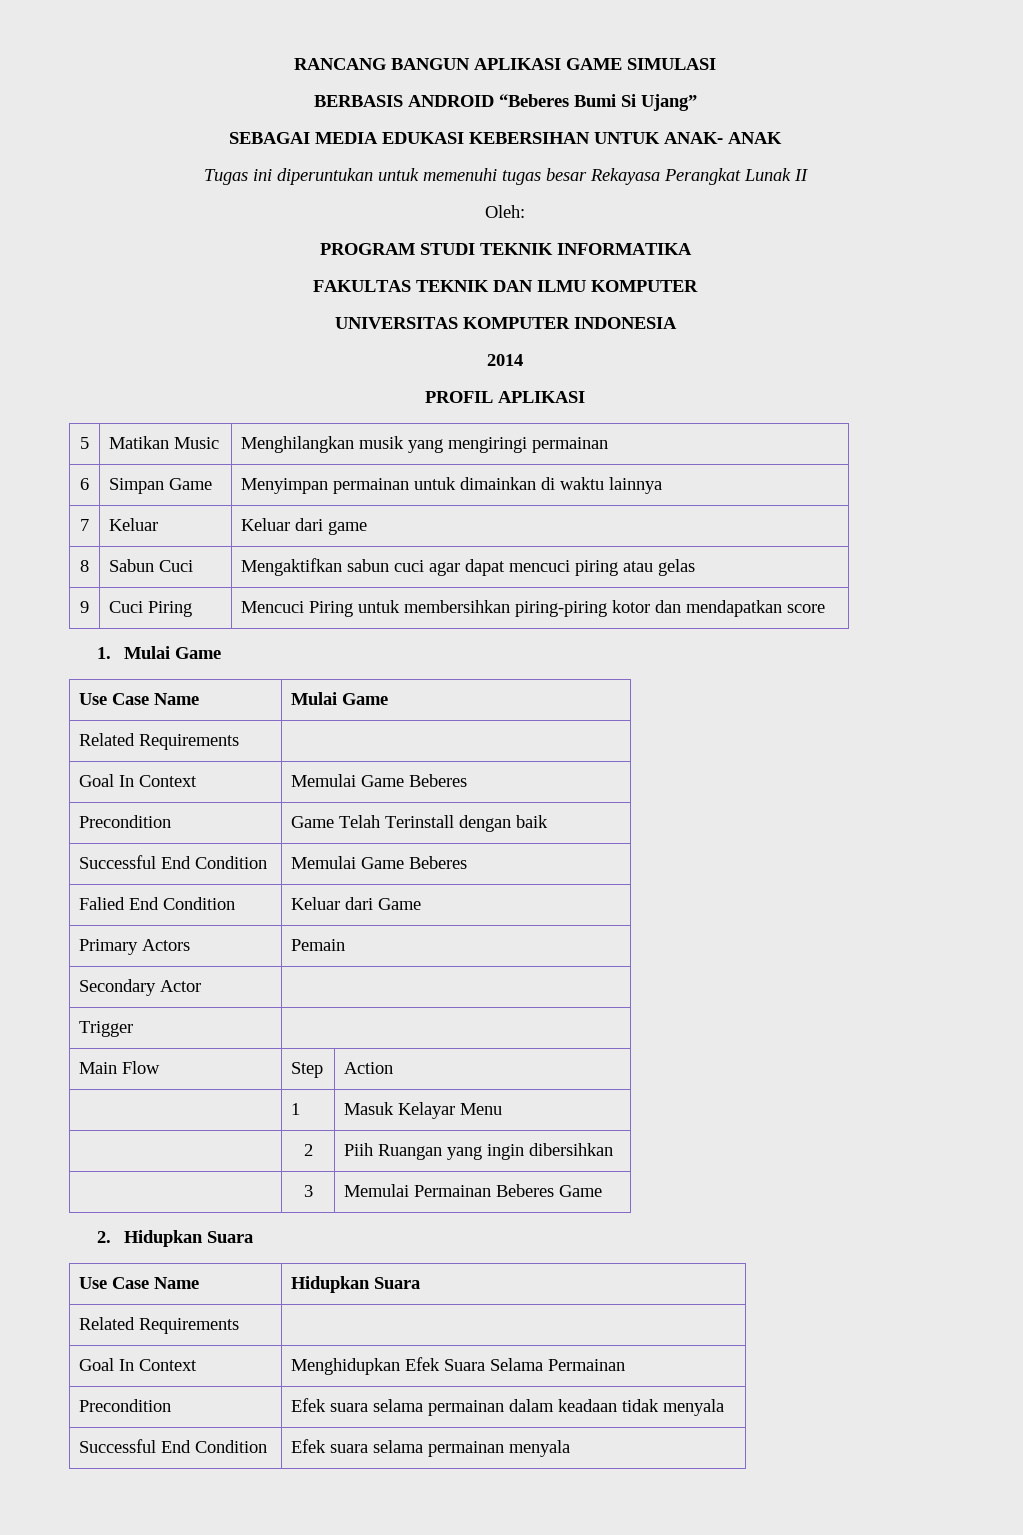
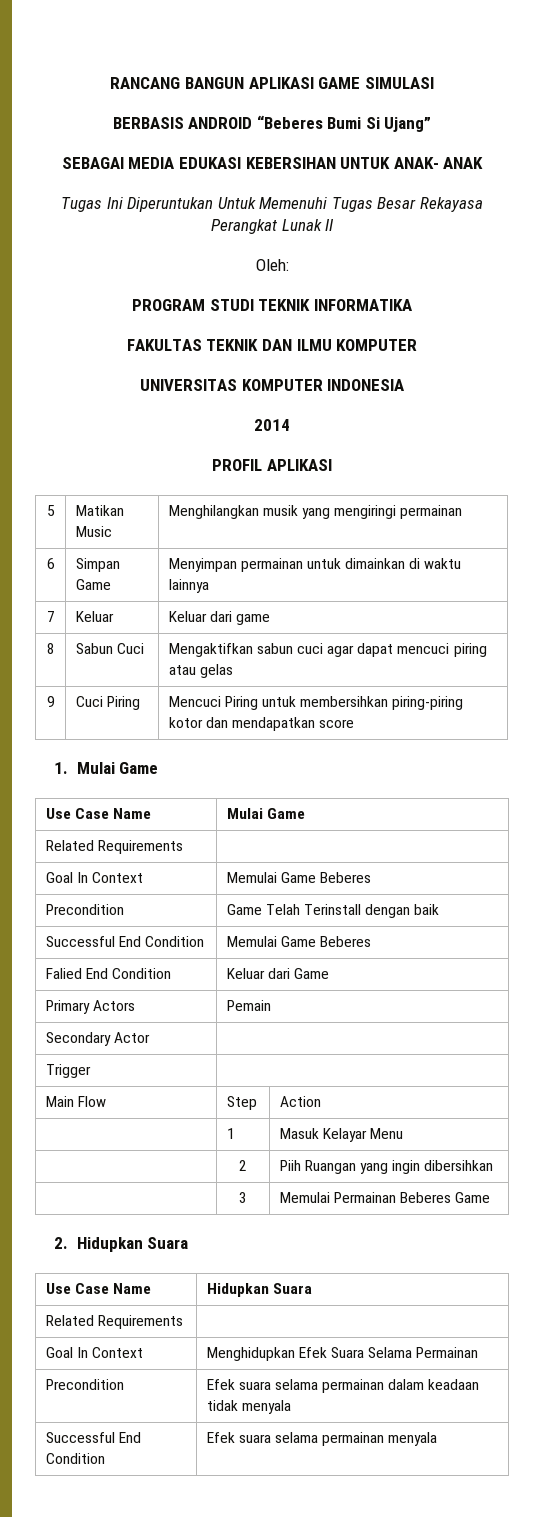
[252,168,587,185] ini diperuntukan untuk memenuhi tugas besar -> [106,197,417,212] Ini Diperuntukan Untuk Memenuhi Tugas Besar

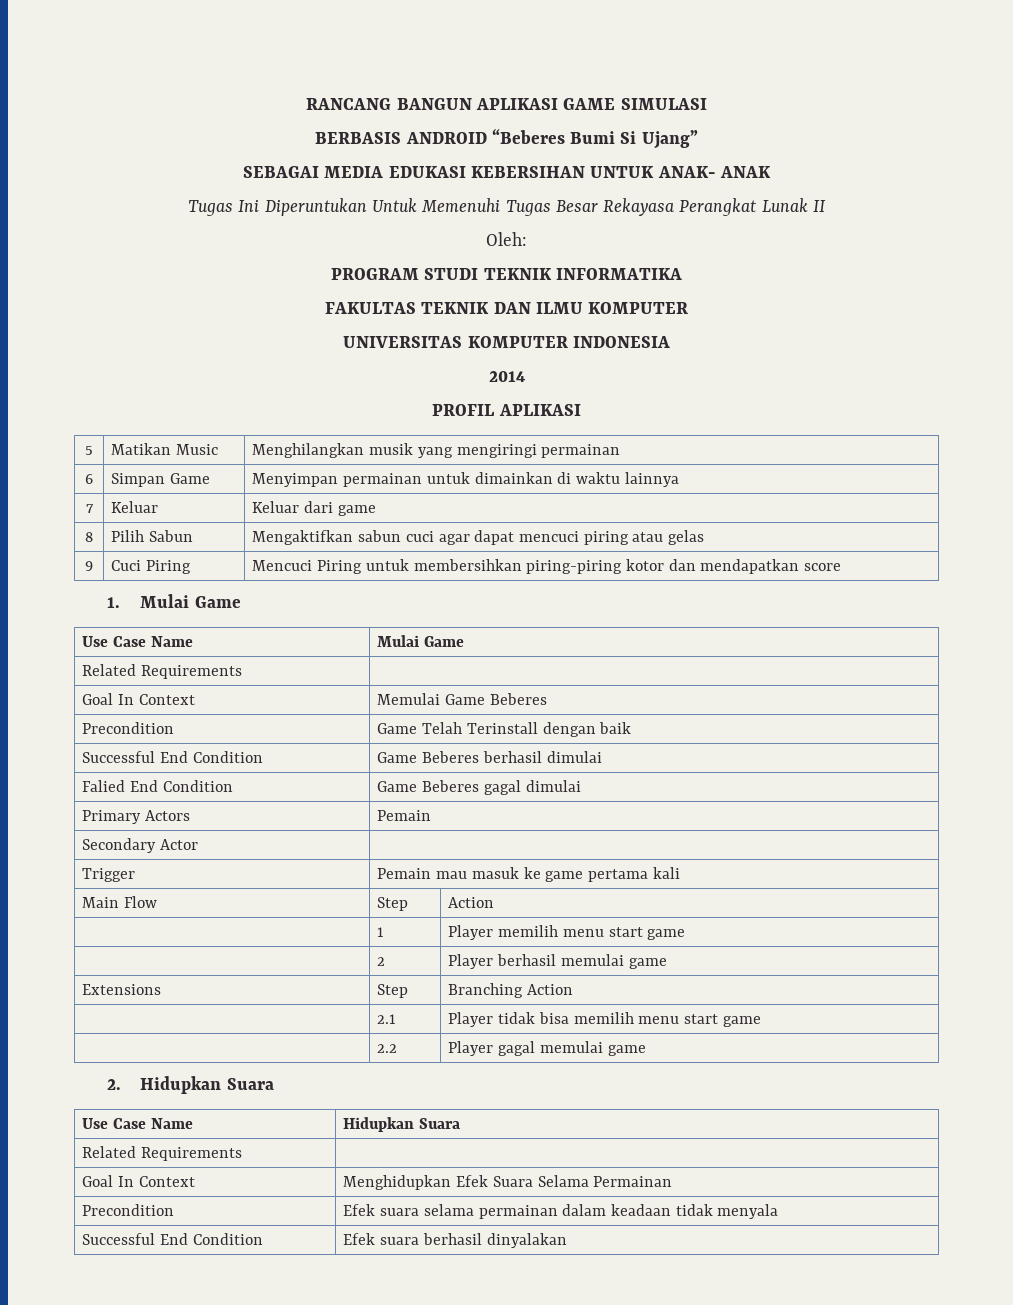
(55, 648) none -> [111,530,145,542] Pilih
[116,643,144,654] Cuci -> (194, 536) none
[226,936,371,947] Memulai Game Beberes -> [377,751,602,763] Game Beberes berhasil dimulai
[226,968,329,979] Keluar dari Game -> [377,780,581,795] Game Beberes gagal dimulai
(91, 1071) none -> [377,867,680,882] Pemain mau masuk ke game pertama kali
[279,1128,403,1142] [239,1160,247,1171] [279,1160,494,1174] [239,1192,247,1203] [279,1192,491,1203] Masuk Kelayar Menu // | 2 | Piih Ruangan yang ingin dibersihkan // | 3 | Memulai Permainan Beberes Game -> [448,925,686,940] [377,957,386,966] [448,954,667,969] [82,984,162,995] [377,984,409,998] [448,983,574,998] [377,1014,397,1024] [448,1012,761,1027] [377,1044,398,1053] [448,1041,646,1056] Player memilih menu start game // | 2 | Player berhasil memulai game // Extensions | Step | Branching Action // | 2.1 | Player tidak bisa memilih menu start game // | 2.2 | Player gagal memulai game
[274,1432,438,1446] selama permainan menyala -> [422,1233,567,1248] berhasil dinyalakan

